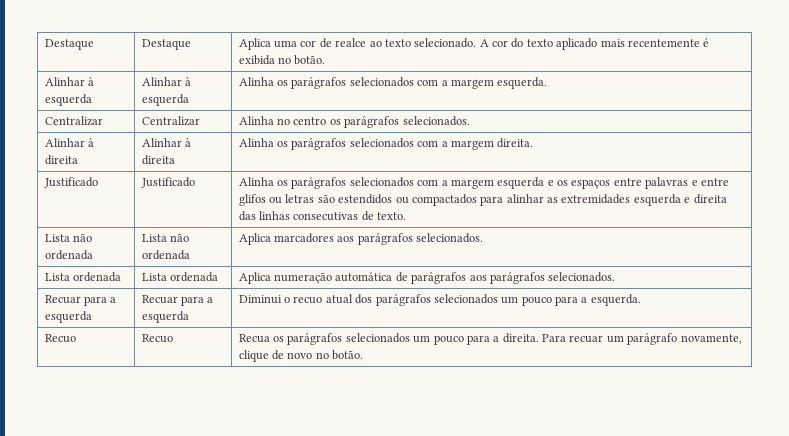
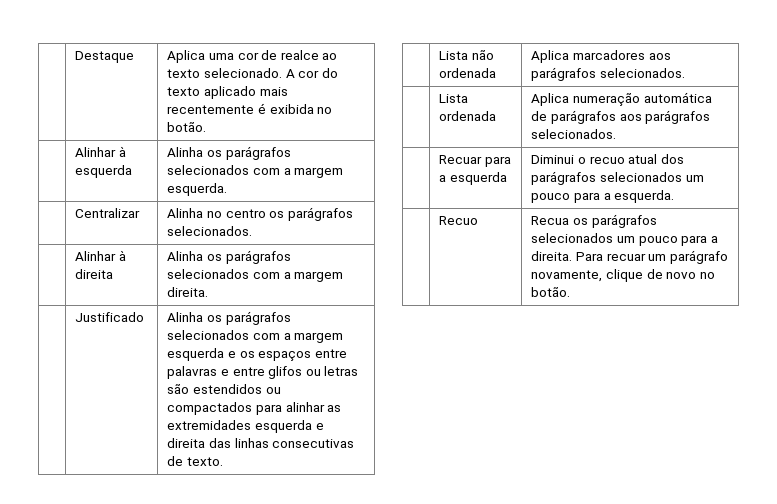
[44,39,94,50] Destaque -> (75, 57) none
[44,77,95,86] [44,94,92,106] Alinhar à esquerda -> (207, 127) none
[44,116,103,126] Centralizar -> (228, 189) none
[44,138,95,147] [44,155,78,165] Alinhar à direita -> (253, 231) none
[43,177,98,188] Justificado -> (209, 292) none
[44,233,93,242] [44,250,93,260] Lista não ordenada -> (223, 461) none
[44,272,122,282] Lista ordenada -> (685, 73) none
[44,295,117,306] [44,311,92,323] Recuar para a esquerda -> (617, 134) none
[44,334,76,343] Recuo -> (675, 196) none

